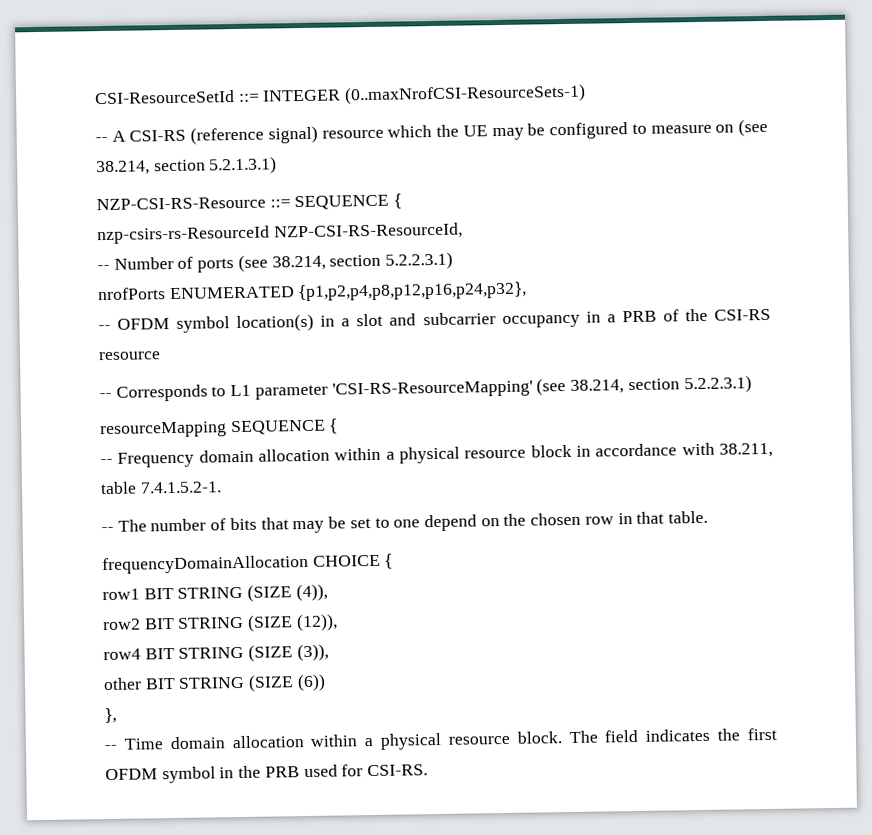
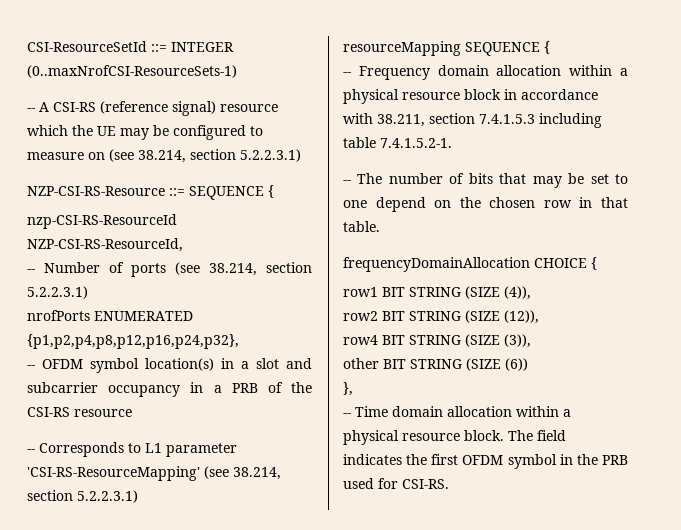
[209,156,278,175] 5.2.1.3.1) -> [240,149,301,162] 5.2.2.3.1)
[97,225,270,245] nzp-csirs-rs-ResourceId -> [27,214,177,229] nzp-CSI-RS-ResourceId
(773, 450) none -> [429,113,602,128] section 7.4.1.5.3 including

